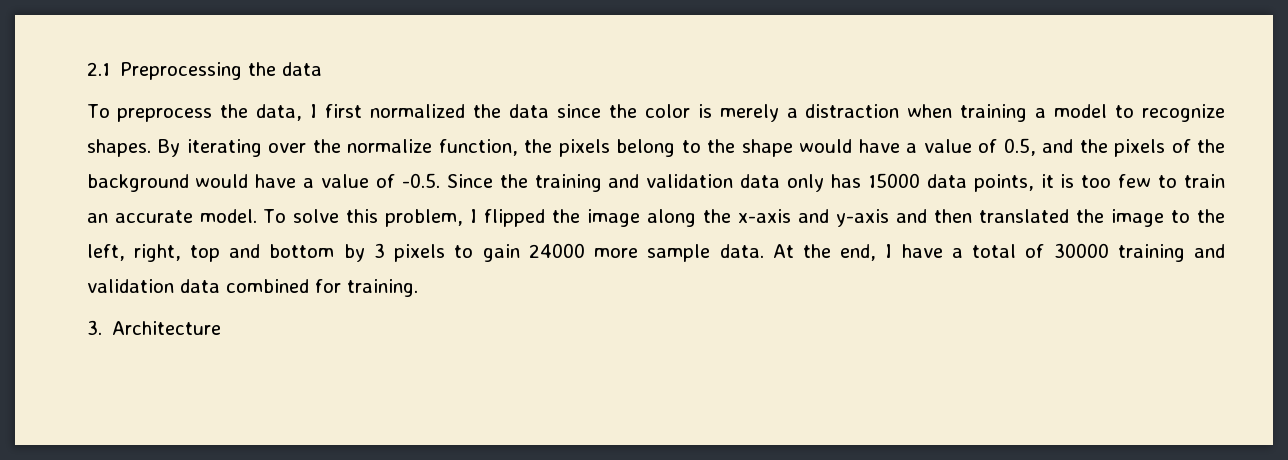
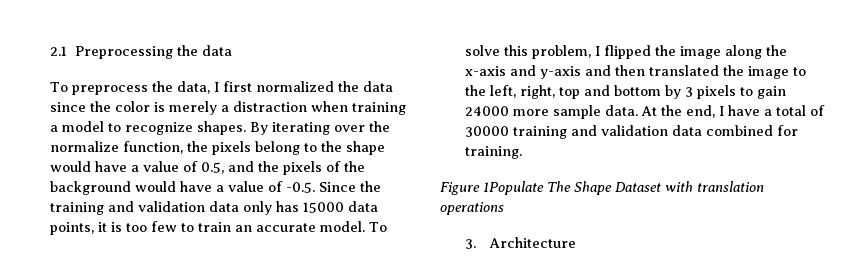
(418, 288) none -> [440,181,764,195] [440,202,504,215] // Figure 1Populate The Shape Dataset with translation operations

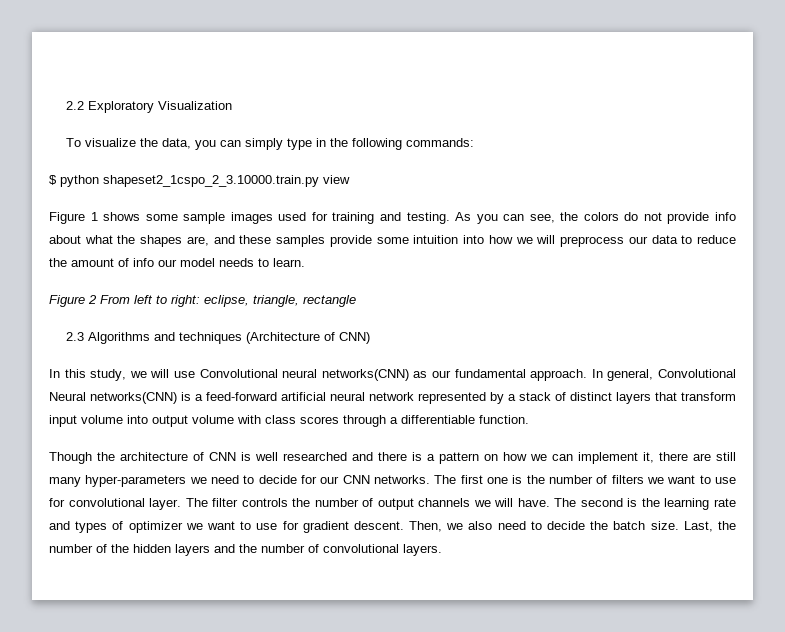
[49,45,232,59] [49,82,148,95] 2.1 Preprocessing the data // To preprocess -> [66,101,233,113] [66,138,137,147] 2.2 Exploratory Visualization // To visualize
[213,81,393,92] [49,101,406,115] [49,121,390,135] [49,141,385,155] [49,161,365,175] [49,181,381,195] [49,201,378,215] [49,221,387,235] [464,45,787,59] [464,65,806,79] [464,85,786,99] [464,105,825,119] [464,125,798,139] [464,146,522,159] [440,181,764,195] [440,202,504,215] [464,237,576,249] I first normalized the data since the color is merely a distraction when training a model to recognize shapes. By iterating over the normalize function, the pixels belong to the shape would have a value of 0.5, and the pixels of the background would have a value of -0.5. Since the training and validation data only has 15000 data points, it is too few to train an accurate model. To solve this problem, I flipped the image along the x-axis and y-axis and then translated the image to the left, right, top and bottom by 3 pixels to gain 24000 more sample data. At the end, I have a total of 30000 training and validation data combined for training. // Figure 1Populate The Shape Dataset with translation operations // 3. Architecture -> [195,138,475,150] [49,175,350,187] [49,212,736,224] [49,235,736,247] [49,258,305,267] [49,295,356,307] [66,332,371,344] [49,369,737,381] [49,392,736,404] [49,415,529,427] [49,452,736,464] [49,475,737,487] [49,498,736,510] [49,521,736,533] [49,544,442,556] you can simply type in the following commands: // $ python shapeset2_1cspo_2_3.10000.train.py view // Figure 1 shows some sample images used for training and testing. As you can see, the colors do not provide info about what the shapes are, and these samples provide some intuition into how we will preprocess our data to reduce the amount of info our model needs to learn. // Figure 2 From left to right: eclipse, triangle, rectangle // 2.3 Algorithms and techniques (Architecture of CNN) // In this study, we will use Convolutional neural networks(CNN) as our fundamental approach. In general, Convolutional Neural networks(CNN) is a feed-forward artificial neural network represented by a stack of distinct layers that transform input volume into output volume with class scores through a differentiable function. // Though the architecture of CNN is well researched and there is a pattern on how we can implement it, there are still many hyper-parameters we need to decide for our CNN networks. The first one is the number of filters we want to use for convolutional layer. The filter controls the number of output channels we will have. The second is the learning rate and types of optimizer we want to use for gradient descent. Then, we also need to decide the batch size. Last, the number of the hidden layers and the number of convolutional layers.

